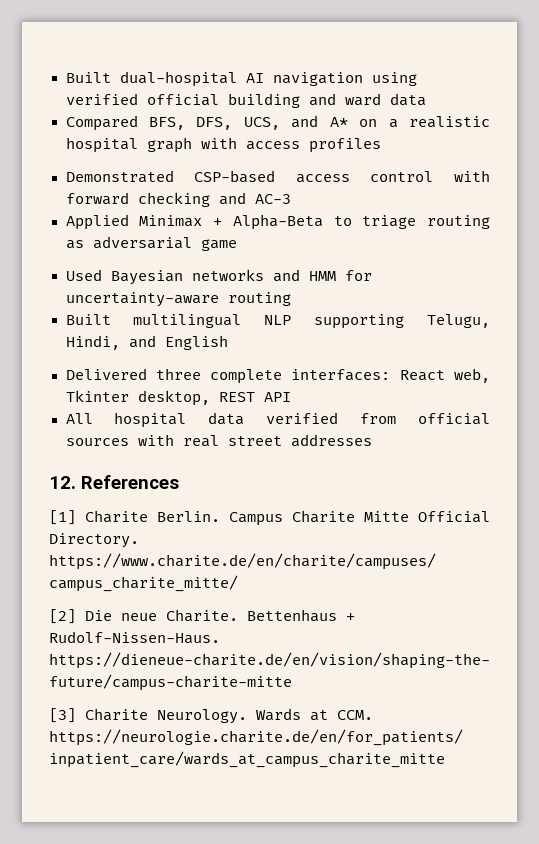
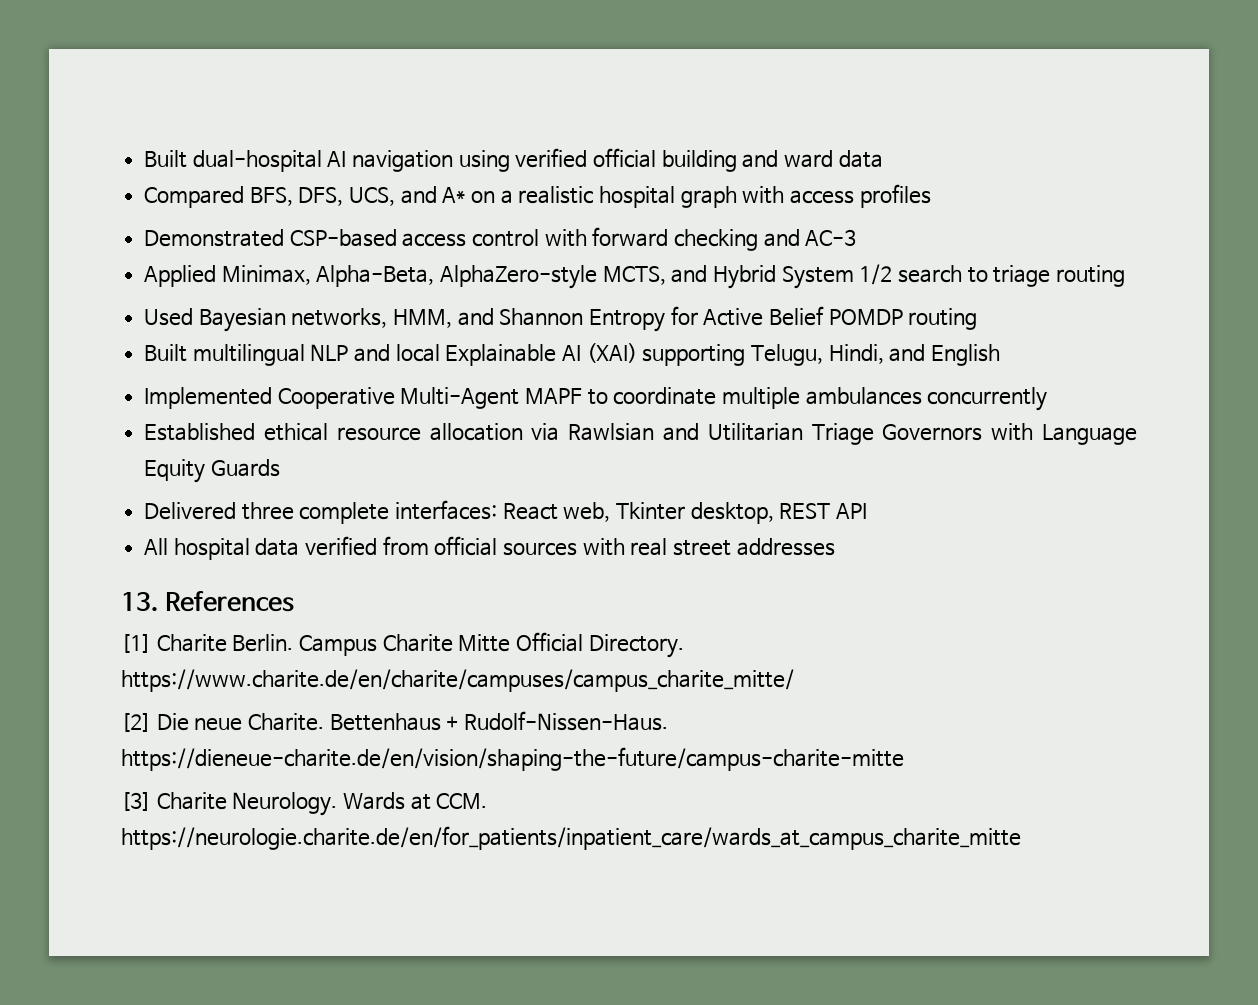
[139,214,323,230] Minimax + Alpha-Beta -> [221,264,963,289] Minimax, Alpha-Beta, AlphaZero-style MCTS, and Hybrid System 1/2 search
[65,236,237,251] as adversarial game -> (1126, 276) none
[191,269,372,282] [65,292,219,307] networks and HMM for uncertainty-aware -> [291,306,903,332] networks, HMM, and Shannon Entropy for Active Belief POMDP
(292, 320) none -> [354,343,637,366] and local Explainable AI (XAI)
(228, 342) none -> [144,387,1048,411] [144,423,1138,445] [144,459,280,483] // Implemented Cooperative Multi-Agent MAPF to coordinate multiple ambulances concurrently // Established ethical resource allocation via Rawlsian and Utilitarian Triage Governors with Language Equity Guards
[49,476,76,489] 12. -> [121,592,158,612] 13.

